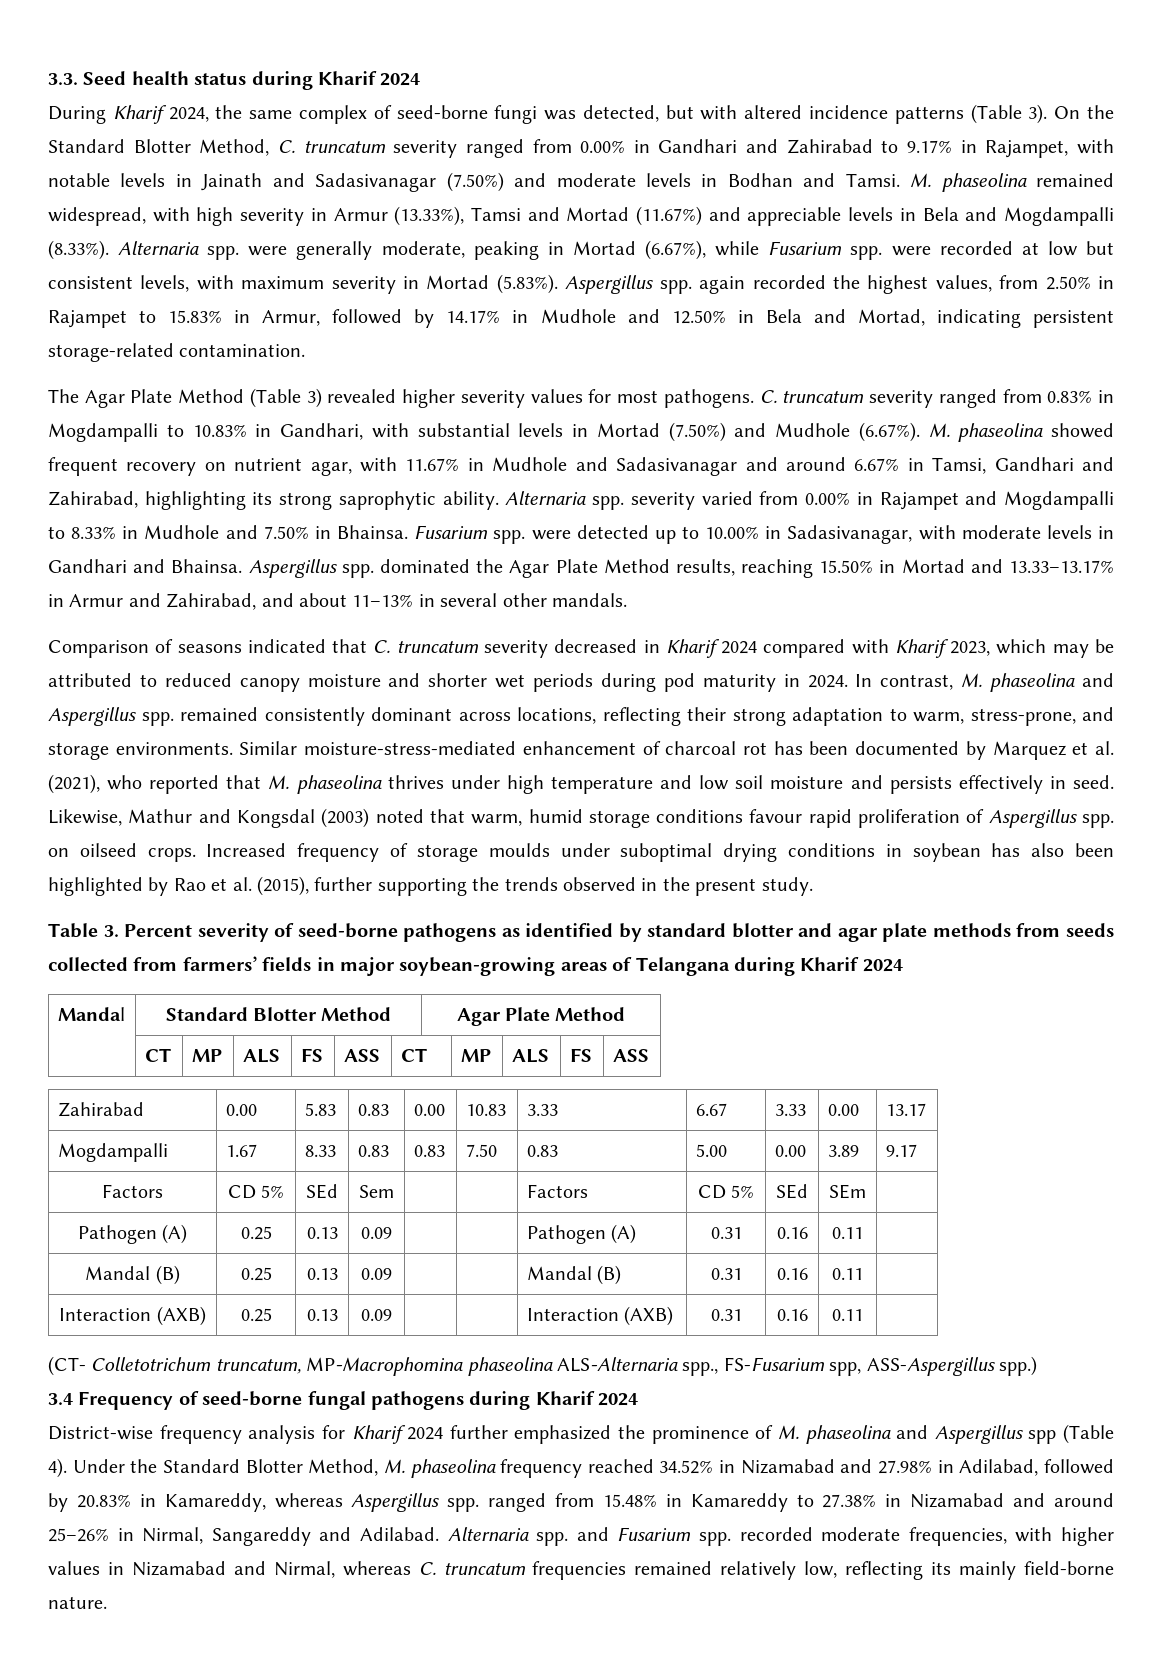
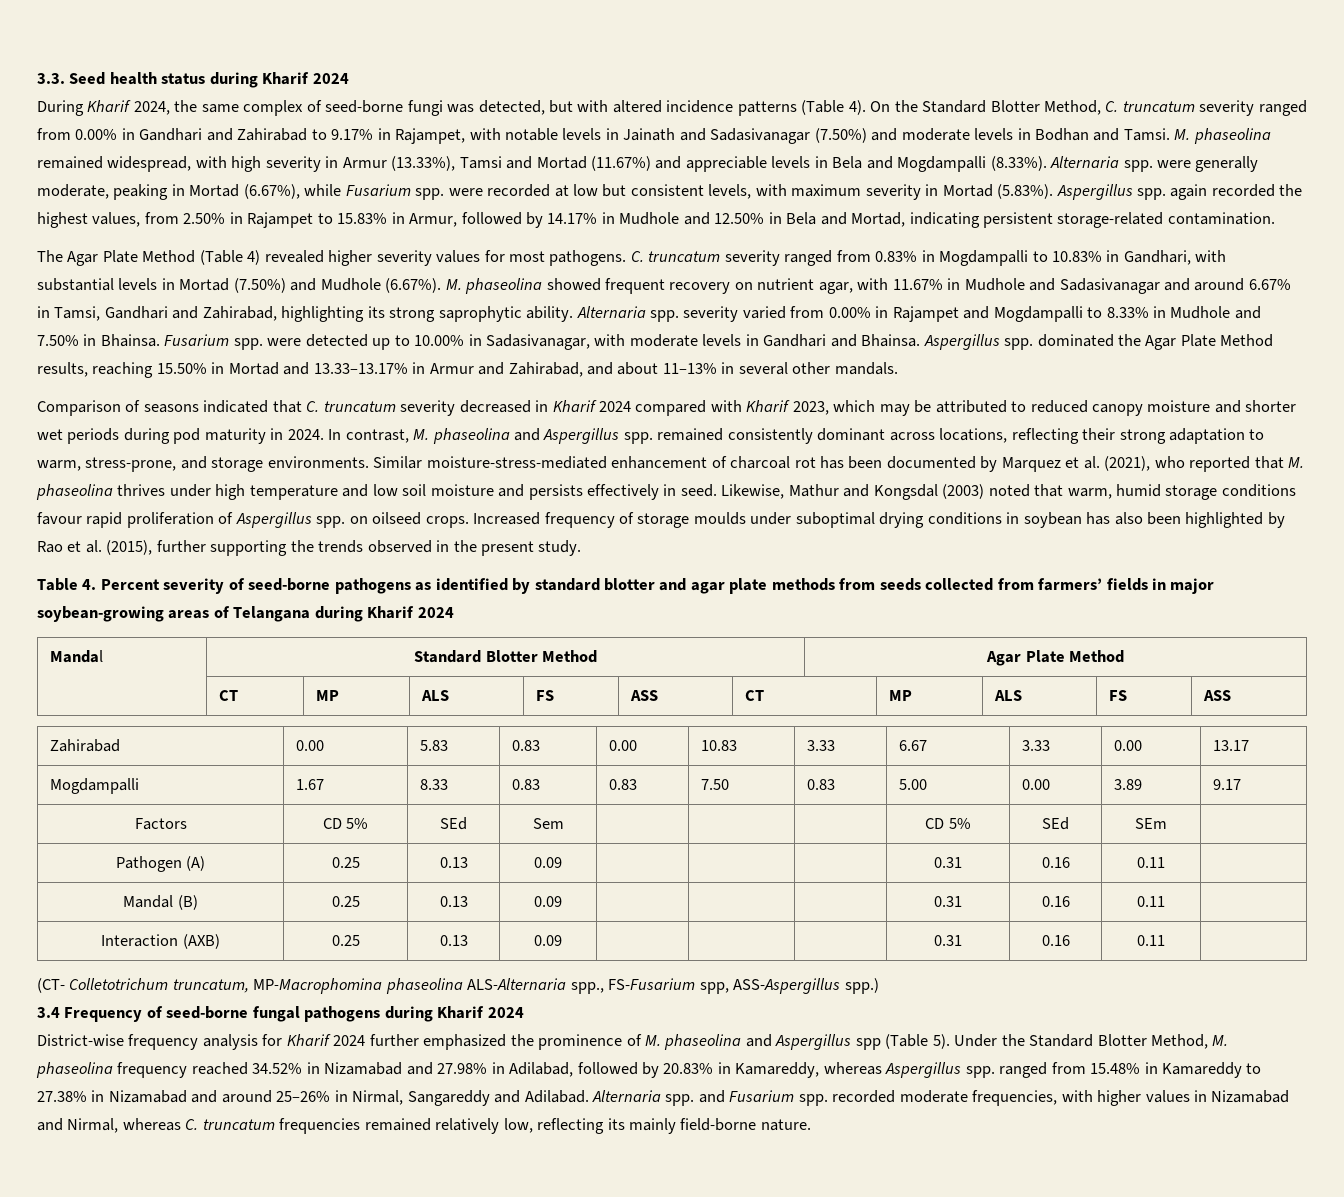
[1028,104,1048,124] 3). -> [848,100,866,115] 4).
[306,388,322,408] 3) -> [247,250,261,265] 4)
[103,925,119,937] 3. -> [82,579,97,590] 4.
[526,1184,588,1198] Factors -> (564, 823) none
[526,1224,637,1244] Pathogen (A) -> (562, 862) none
[526,1265,622,1285] Mandal (B) -> (562, 901) none
[526,1306,674,1326] Interaction (AXB) -> (562, 940) none
[48,1458,67,1478] 4). -> [932,1034,950,1049] 5).

